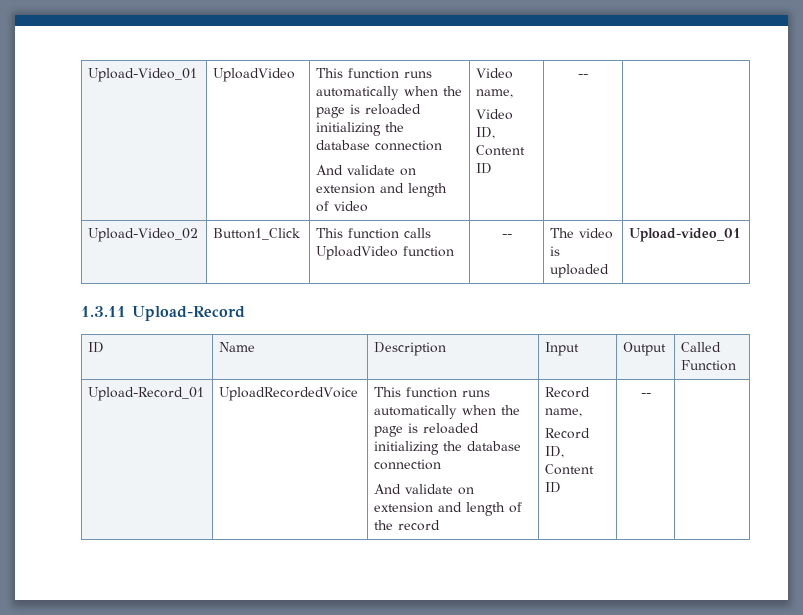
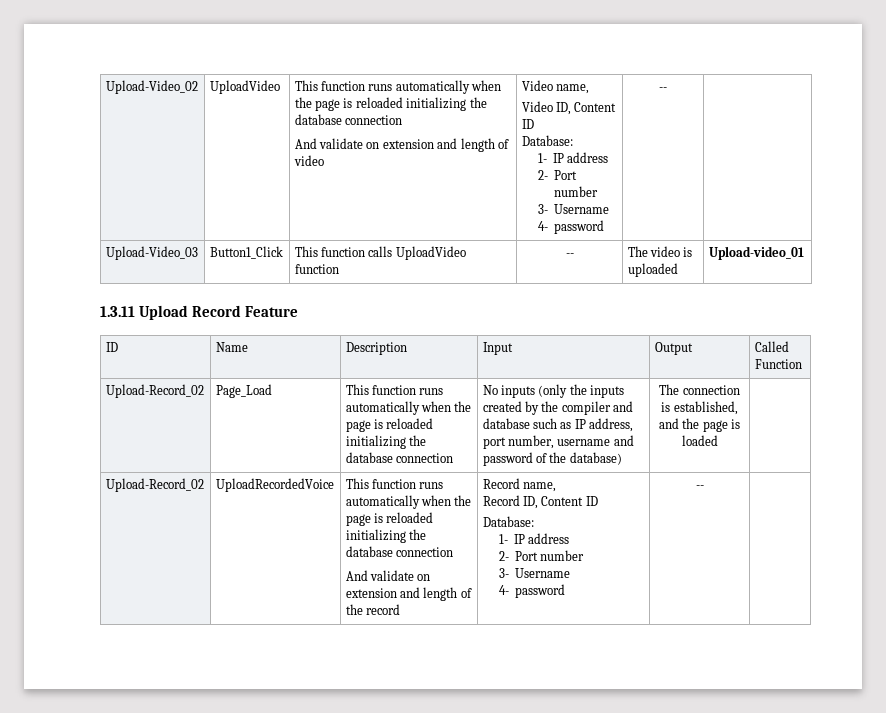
[88,68,198,82] Upload-Video_01 -> [105,80,198,94] Upload-Video_02
(493, 168) none -> [521,135,573,146] [537,152,609,163] [537,170,577,180] [553,186,598,197] [537,204,609,214] [537,220,604,234] // Database: // 1- IP address // 2- Port number // 3- Username // 4- password
[88,228,199,242] Upload-Video_02 -> [105,246,198,260] Upload-Video_03
[132,306,245,321] Upload-Record -> [139,305,299,320] Upload Record Feature
[88,387,205,401] Upload-Record_01 -> [105,384,204,398] [215,384,272,398] [345,384,444,395] [345,401,472,415] [345,418,434,432] [345,435,427,449] [345,452,454,463] [482,384,625,398] [482,401,634,415] [482,418,634,432] [482,435,634,449] [482,452,622,466] [659,384,740,395] [661,401,738,415] [658,418,741,432] [681,435,718,446] [105,478,204,492] Upload-Record_02 | Page_Load | This function runs automatically when the page is reloaded initializing the database connection | No inputs (only the inputs created by the compiler and database such as IP address, port number, username and password of the database) | The connection is established, and the page is loaded | // Upload-Record_02
(562, 487) none -> [482,516,534,527] [498,533,570,544] [498,550,585,561] [498,568,570,578] [498,584,565,598] // Database: // 1- IP address // 2- Port number // 3- Username // 4- password

